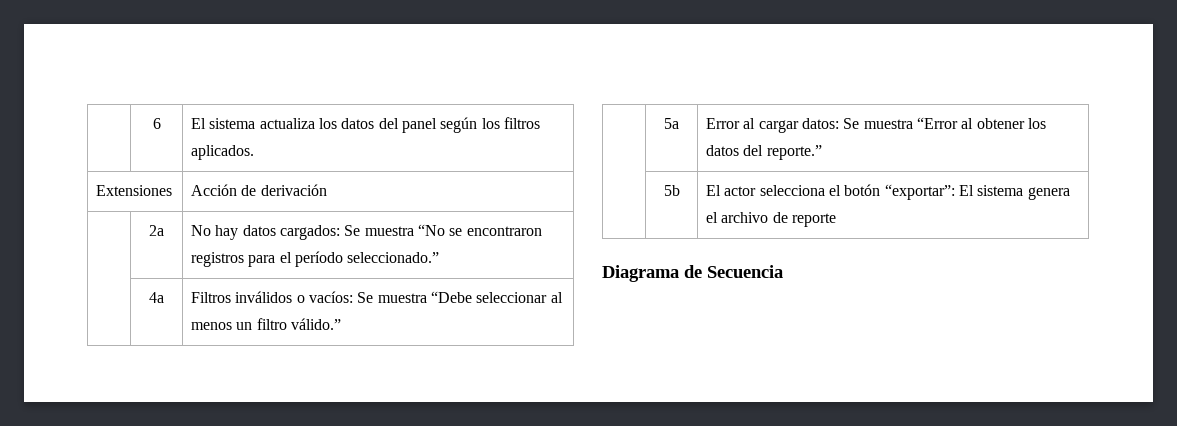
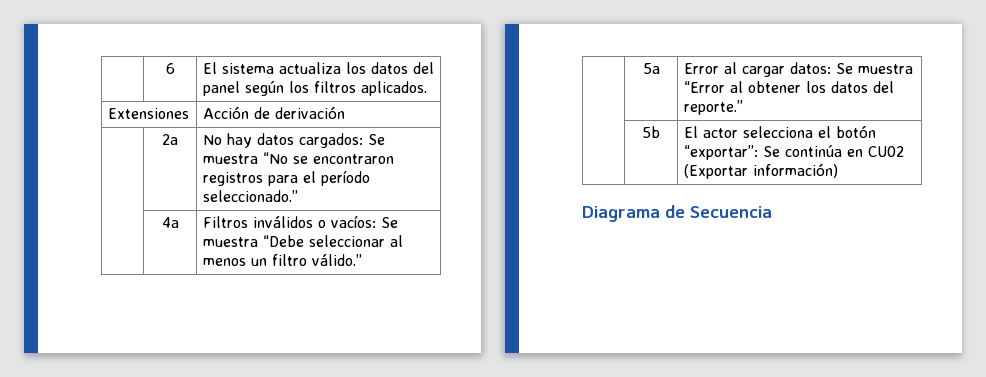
[959,185,1070,200] [706,212,837,227] El sistema genera el archivo de reporte -> [762,145,904,157] [683,163,838,179] Se continúa en CU02 (Exportar información)

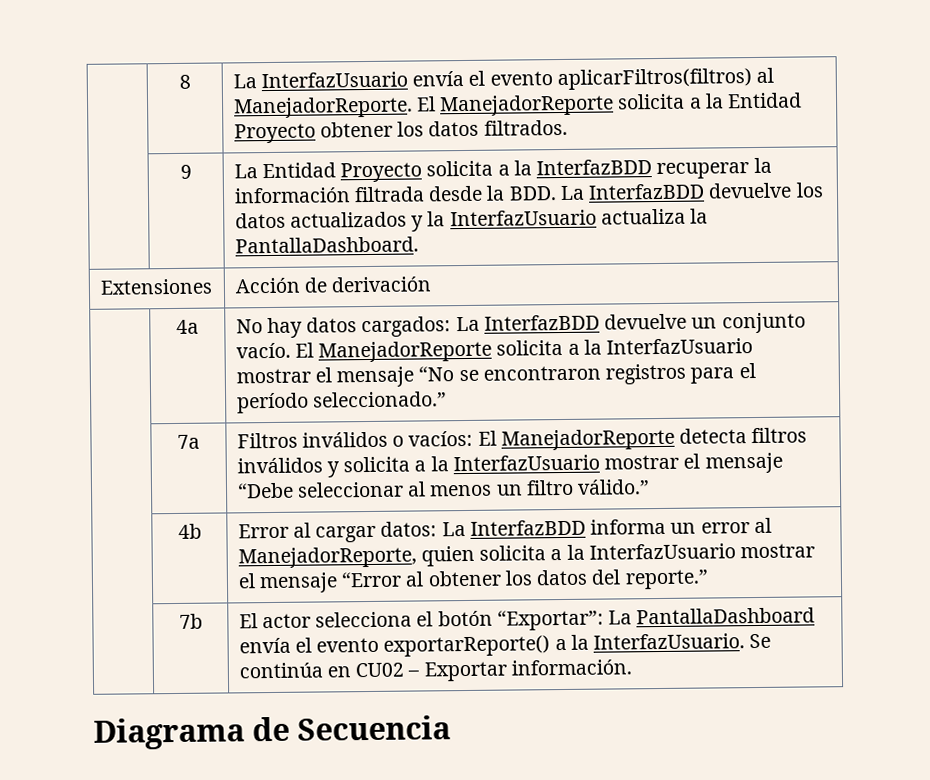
[165,63,175,74] [202,62,434,74] [202,81,427,96] | 6 | El sistema actualiza los datos del panel según los filtros aplicados. -> [178,74,191,89] [232,67,775,91] [232,92,803,119] [233,119,568,144] [179,164,192,179] [233,157,772,183] [233,182,824,204] [234,208,709,232] [234,236,419,254] | 8 | La InterfazUsuario envía el evento aplicarFiltros(filtros) al ManejadorReporte. El ManejadorReporte solicita a la Entidad Proyecto obtener los datos filtrados. // | 9 | La Entidad Proyecto solicita a la InterfazBDD recuperar la información filtrada desde la BDD. La InterfazBDD devuelve los datos actualizados y la InterfazUsuario actualiza la PantallaDashboard.
[162,134,178,145] 2a -> [176,319,199,334] 4a
[367,134,385,145] [202,154,258,164] Se muestra -> [455,312,806,334] [235,338,754,363] [235,366,415,388] La InterfazBDD devuelve un conjunto vacío. El ManejadorReporte solicita a la InterfazUsuario mostrar el mensaje
[161,217,179,228] 4a -> [177,434,200,449] 7a
[380,217,398,228] [202,237,258,247] Se muestra -> [477,427,808,451] [236,452,783,478] El ManejadorReporte detecta filtros inválidos y solicita a la InterfazUsuario mostrar el mensaje
[642,63,660,74] 5a -> [177,523,202,539] 4b
[835,63,913,74] Se muestra -> [441,517,772,537] [237,543,816,569] [237,572,338,594] La InterfazBDD informa un error al ManejadorReporte, quien solicita a la InterfazUsuario mostrar el mensaje
[642,126,660,138] 5b -> [178,613,203,629] 7b
[683,145,758,160] “exportar”: -> [496,607,816,631] [238,633,746,657] “Exportar”: La PantallaDashboard envía el evento exportarReporte() a la InterfazUsuario.
[683,163,838,179] (Exportar información) -> [407,659,632,682] – Exportar información.

